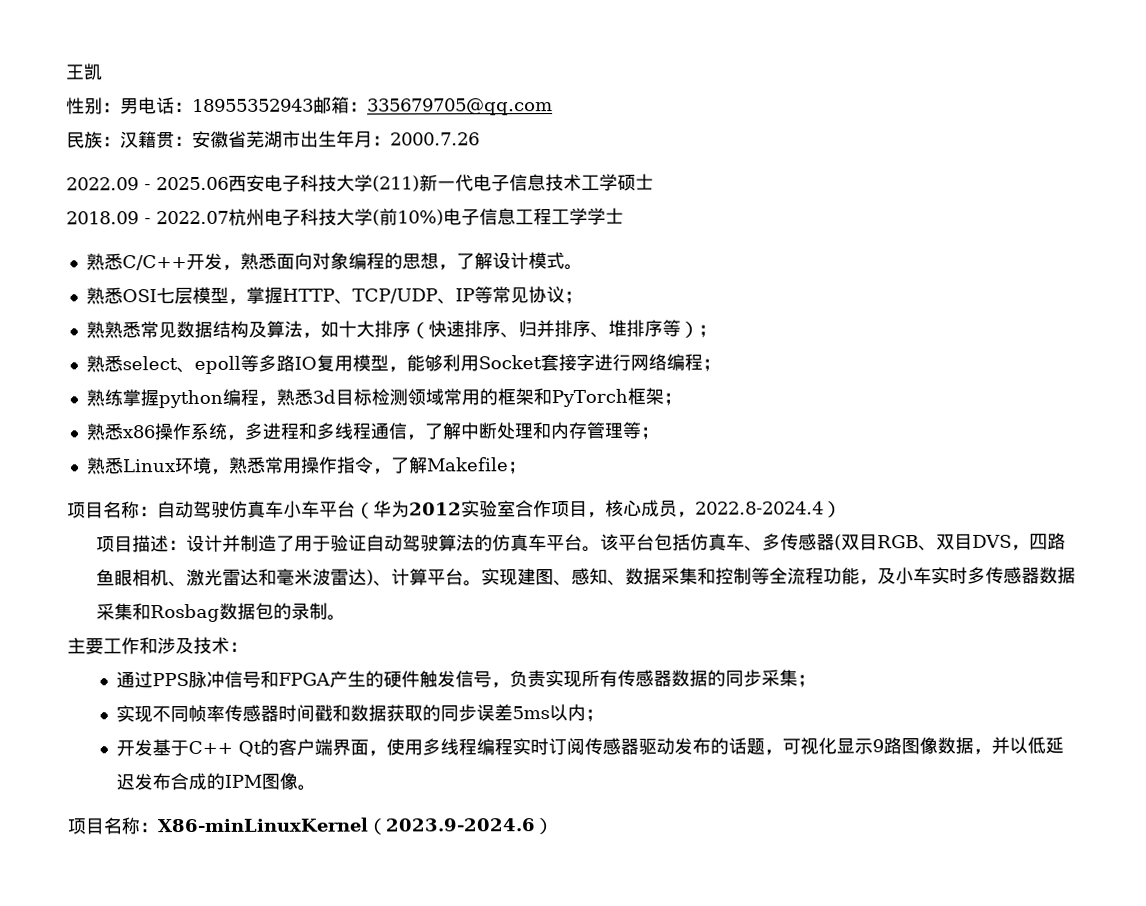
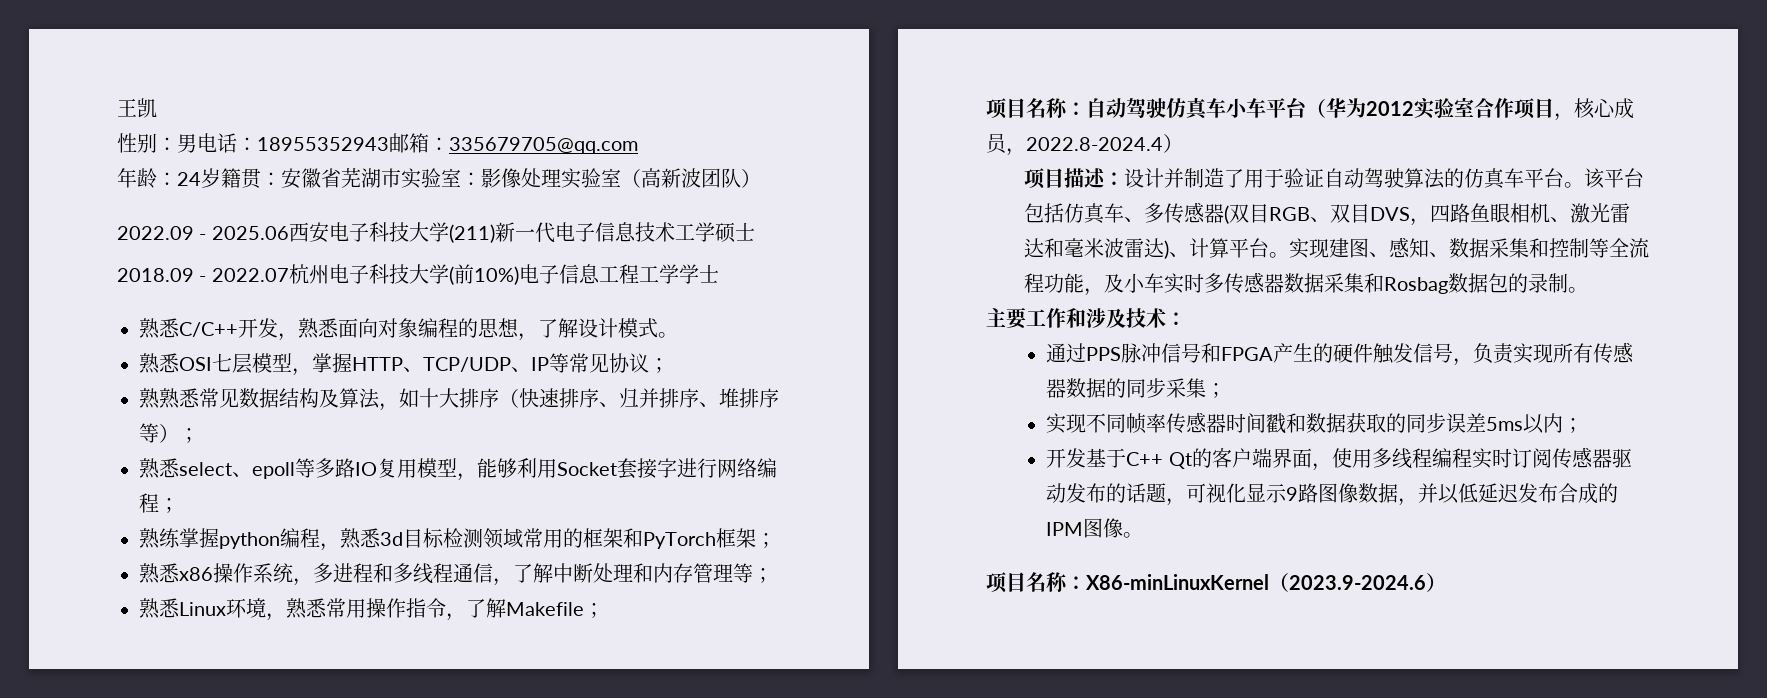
[66,131,139,149] 民族：汉 -> [117,168,221,189] 年龄：24岁
[300,130,480,148] 出生年月：2000.7.26 -> [401,168,761,189] 实验室：影像处理实验室（高新波团队）

